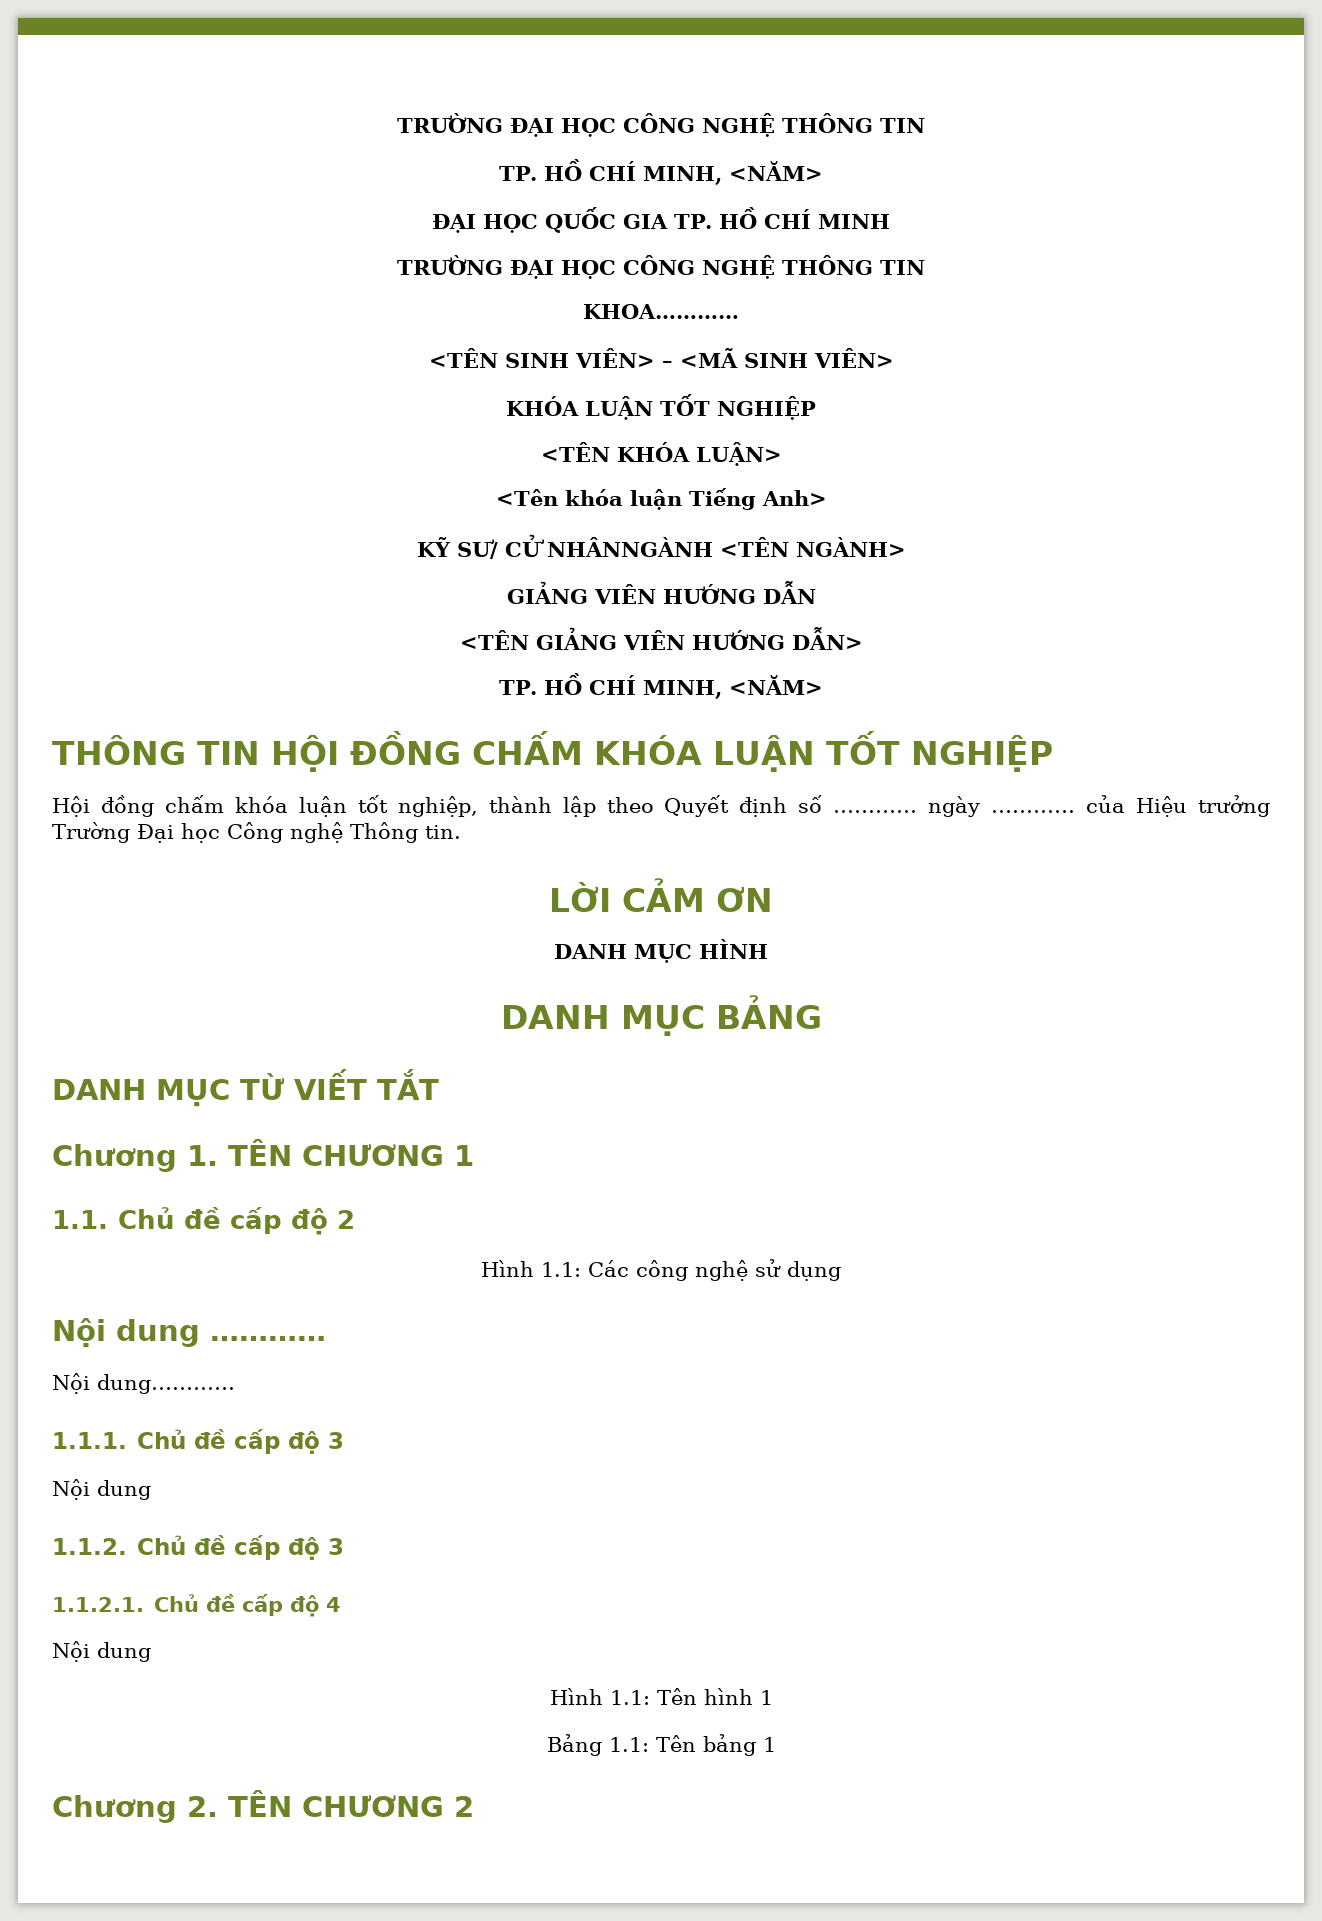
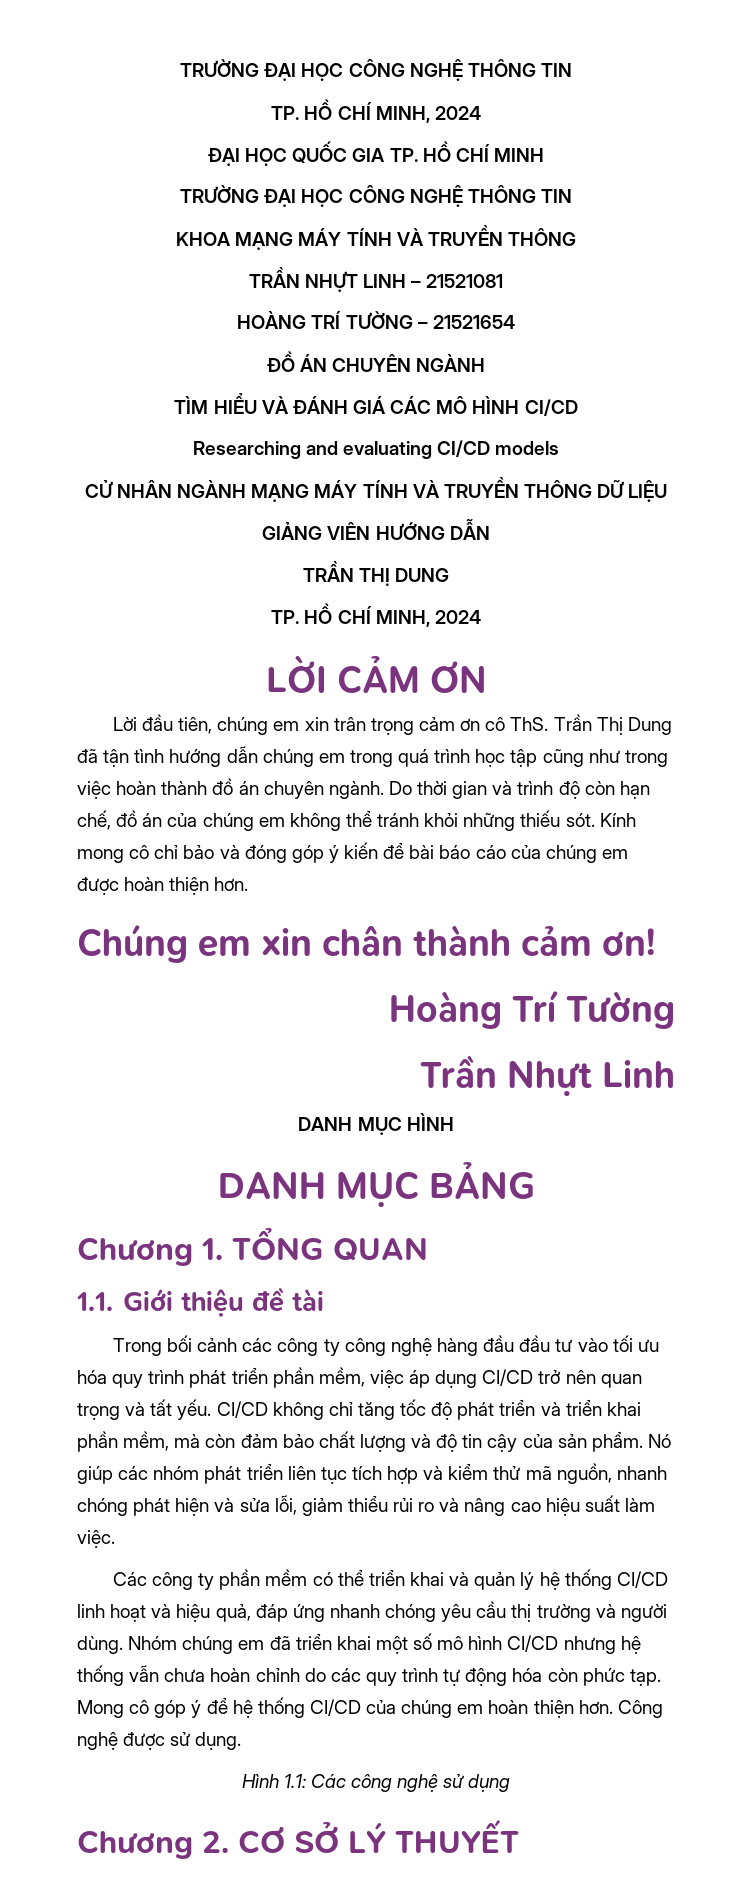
[729,161,824,181] <NĂM> -> [434,106,481,120] 2024
[583,304,739,319] [428,348,894,368] [506,394,816,420] [540,442,782,466] [495,488,827,510] [416,534,906,559] KHOA………… // <TÊN SINH VIÊN> – <MÃ SINH VIÊN> // KHÓA LUẬN TỐT NGHIỆP // <TÊN KHÓA LUẬN> // <Tên khóa luận Tiếng Anh> // KỸ SƯ/ CỬ NHÂNNGÀNH <TÊN NGÀNH> -> [176,225,576,250] [248,267,504,292] [237,311,515,329] [266,351,486,372] [174,393,578,416] [192,440,560,459] [84,477,668,502] KHOA MẠNG MÁY TÍNH VÀ TRUYỀN THÔNG // TRẦN NHỰT LINH – 21521081 // HOÀNG TRÍ TƯỜNG – 21521654 // ĐỒ ÁN CHUYÊN NGÀNH // TÌM HIỂU VÀ ĐÁNH GIÁ CÁC MÔ HÌNH CI/CD // Researching and evaluating CI/CD models // CỬ NHÂN NGÀNH MẠNG MÁY TÍNH VÀ TRUYỀN THÔNG DỮ LIỆU
[459,627,863,650] [498,673,824,699] [52,731,1053,773] [52,795,1270,817] [52,822,461,843] [549,878,773,912] <TÊN GIẢNG VIÊN HƯỚNG DẪN> // TP. HỒ CHÍ MINH, <NĂM> // THÔNG TIN HỘI ĐỒNG CHẤM KHÓA LUẬN TỐT NGHIỆP // Hội đồng chấm khóa luận tốt nghiệp, thành lập theo Quyết định số ………… ngày ………… của Hiệu trưởng Trường Đại học Công nghệ Thông tin. // LỜI CẢM ƠN -> [302,561,450,586] [271,603,481,627] [265,654,487,694] [112,714,672,735] [77,746,668,767] [77,778,650,799] [77,810,636,831] [77,842,628,863] [77,877,249,895] [77,923,655,963] [389,989,675,1029] [420,1054,675,1096] TRẦN THỊ DUNG // TP. HỒ CHÍ MINH, 2024 // LỜI CẢM ƠN // Lời đầu tiên, chúng em xin trân trọng cảm ơn cô ThS. Trần Thị Dung đã tận tình hướng dẫn chúng em trong quá trình học tập cũng như trong việc hoàn thành đồ án chuyên ngành. Do thời gian và trình độ còn hạn chế, đồ án của chúng em không thể tránh khỏi những thiếu sót. Kính mong cô chỉ bảo và đóng góp ý kiến để bài báo cáo của chúng em được hoàn thiện hơn. // Chúng em xin chân thành cảm ơn! // Hoàng Trí Tường // Trần Nhựt Linh
[52,1069,439,1107] [52,1139,474,1172] [52,1207,356,1235] DANH MỤC TỪ VIẾT TẮT // Chương 1. TÊN CHƯƠNG 1 // 1.1. Chủ đề cấp độ 2 -> [77,1228,428,1266] [76,1287,324,1317] [112,1335,659,1356] [77,1367,642,1388] [77,1399,641,1420] [77,1431,671,1452] [77,1463,667,1484] [77,1495,655,1516] [77,1530,115,1548] [112,1569,668,1590] [77,1601,667,1622] [77,1633,641,1654] [77,1665,661,1686] [77,1697,663,1718] [77,1732,242,1750] Chương 1. TỔNG QUAN // 1.1. Giới thiệu đề tài // Trong bối cảnh các công ty công nghệ hàng đầu đầu tư vào tối ưu hóa quy trình phát triển phần mềm, việc áp dụng CI/CD trở nên quan trọng và tất yếu. CI/CD không chỉ tăng tốc độ phát triển và triển khai phần mềm, mà còn đảm bảo chất lượng và độ tin cậy của sản phẩm. Nó giúp các nhóm phát triển liên tục tích hợp và kiểm thử mã nguồn, nhanh chóng phát hiện và sửa lỗi, giảm thiểu rủi ro và nâng cao hiệu suất làm việc. // Các công ty phần mềm có thể triển khai và quản lý hệ thống CI/CD linh hoạt và hiệu quả, đáp ứng nhanh chóng yêu cầu thị trường và người dùng. Nhóm chúng em đã triển khai một số mô hình CI/CD nhưng hệ thống vẫn chưa hoàn chỉnh do các quy trình tự động hóa còn phức tạp. Mong cô góp ý để hệ thống CI/CD của chúng em hoàn thiện hơn. Công nghệ được sử dụng.
[52,1318,326,1348] [52,1373,235,1394] [52,1429,345,1454] [52,1479,151,1500] [52,1535,345,1560] [52,1594,342,1617] [52,1641,151,1662] [549,1688,773,1705] [546,1734,776,1756] [52,1790,474,1823] Nội dung ………… // Nội dung………… // 1.1.1. Chủ đề cấp độ 3 // Nội dung // 1.1.2. Chủ đề cấp độ 3 // 1.1.2.1. Chủ đề cấp độ 4 // Nội dung // Hình 1.1: Tên hình 1 // Bảng 1.1: Tên bảng 1 // Chương 2. TÊN CHƯƠNG 2 -> [77,1819,519,1859] Chương 2. CƠ SỞ LÝ THUYẾT

